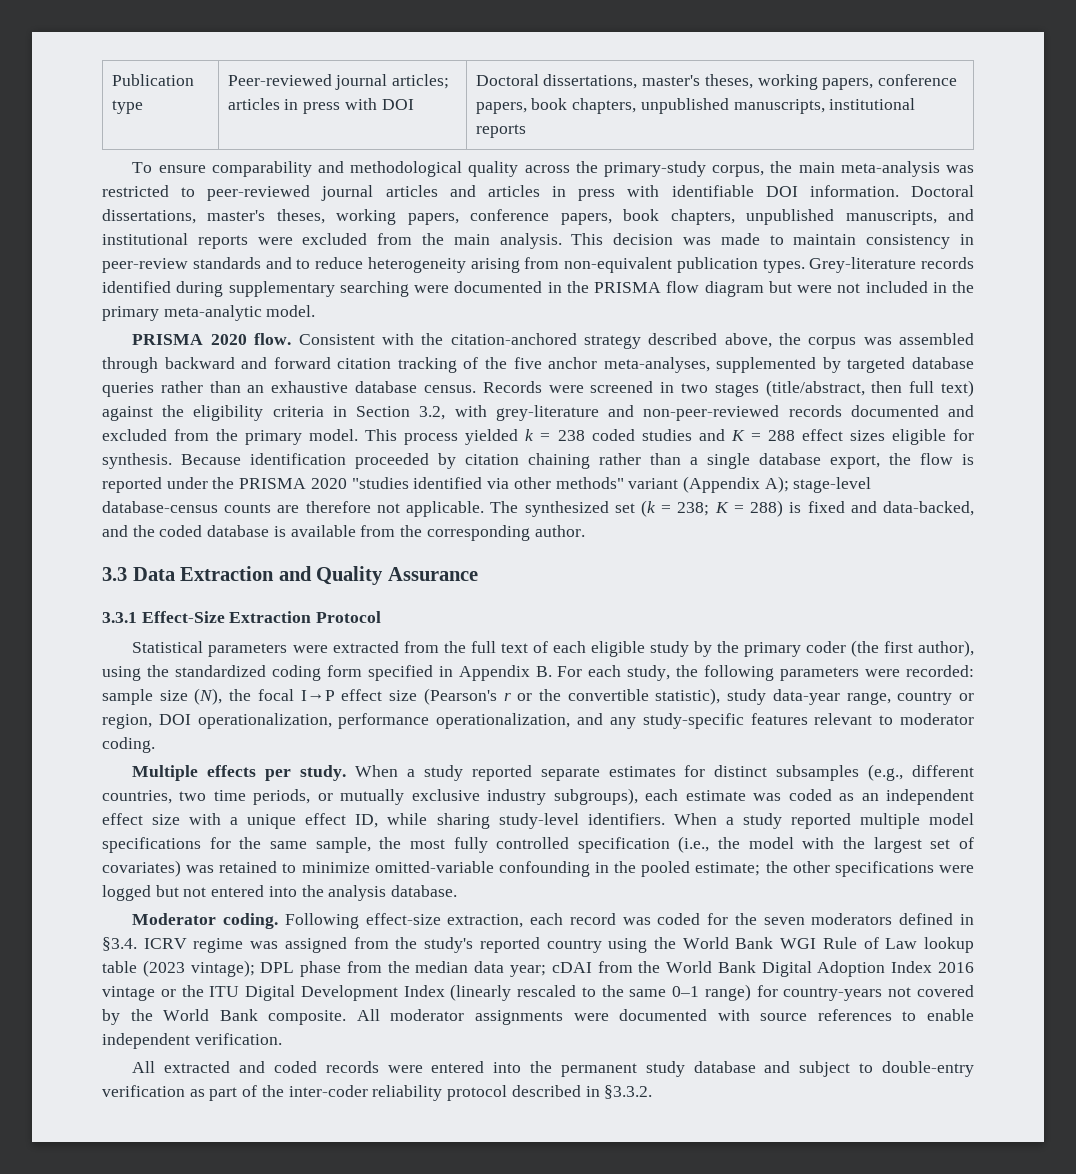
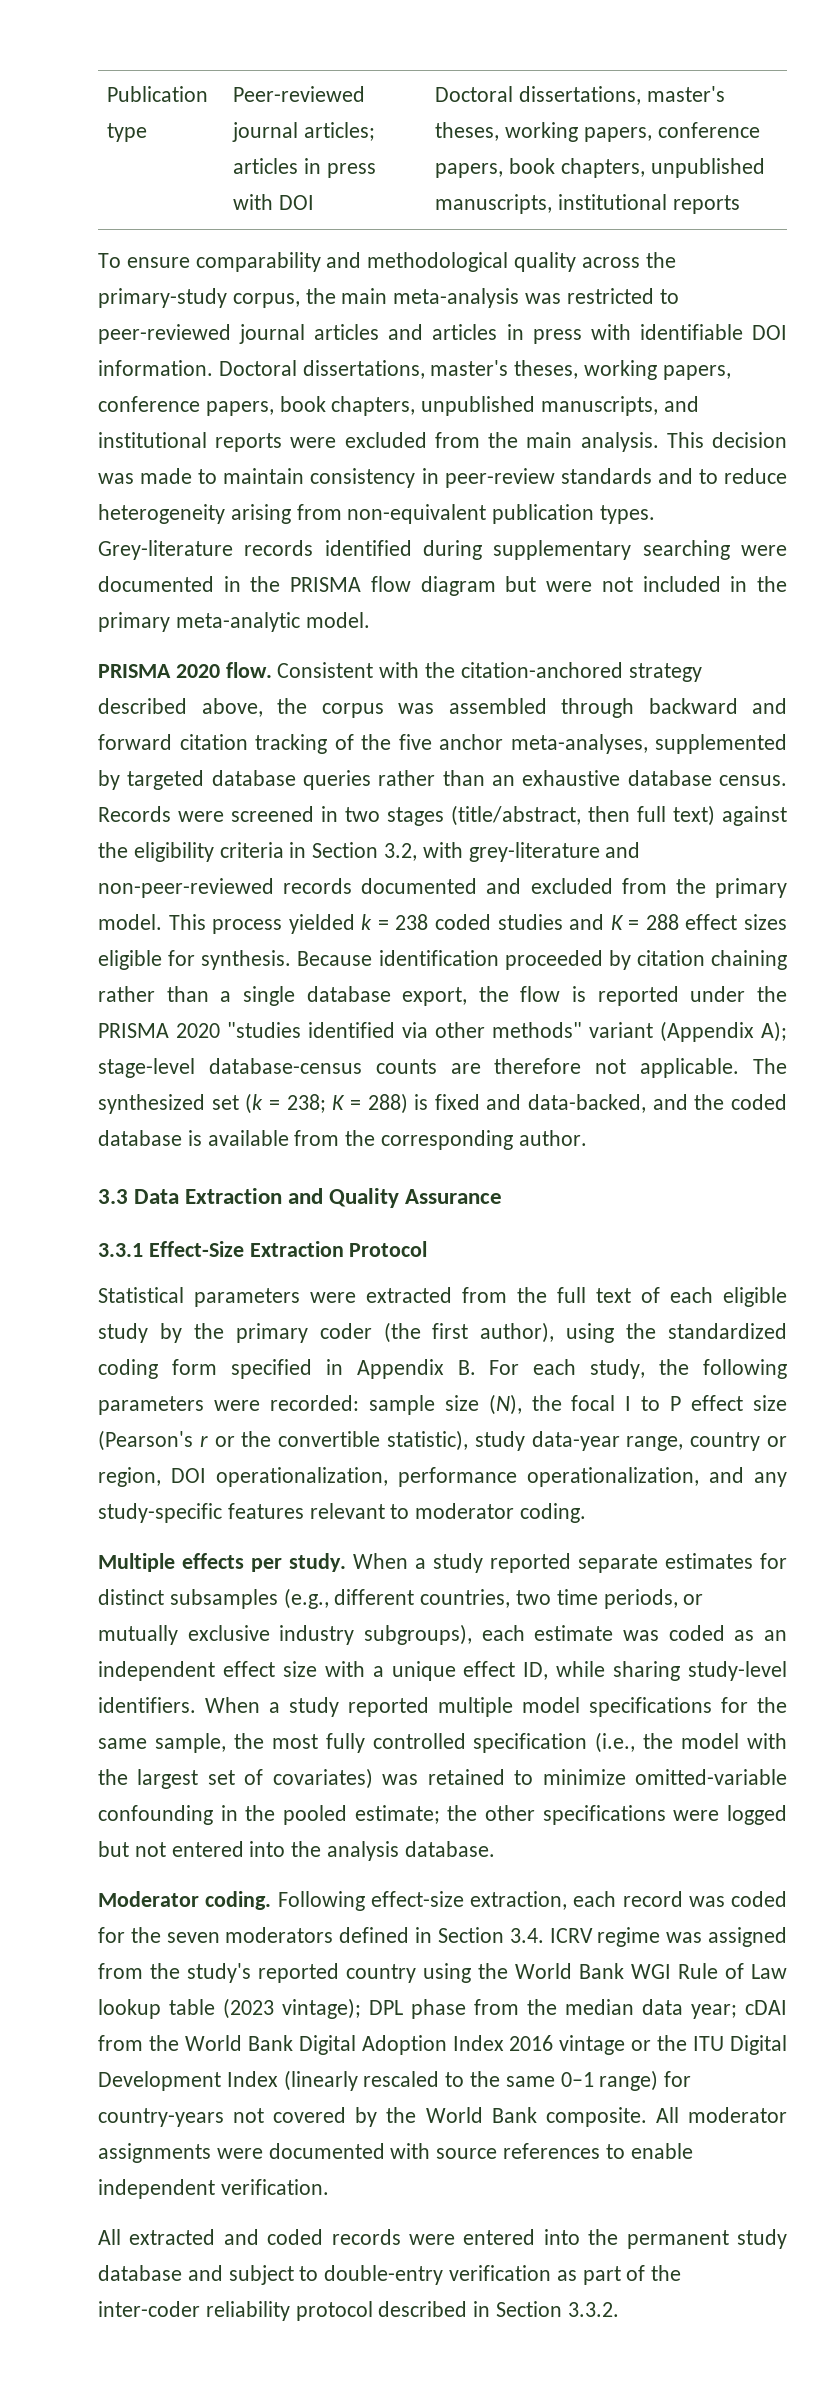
[300,690,335,701] I→P -> [625,1396,682,1411] I to P
[102,937,137,951] §3.4. -> [437,1927,544,1943] Section 3.4.
[604,1085,653,1099] §3.3.2. -> [496,2301,619,2317] Section 3.3.2.

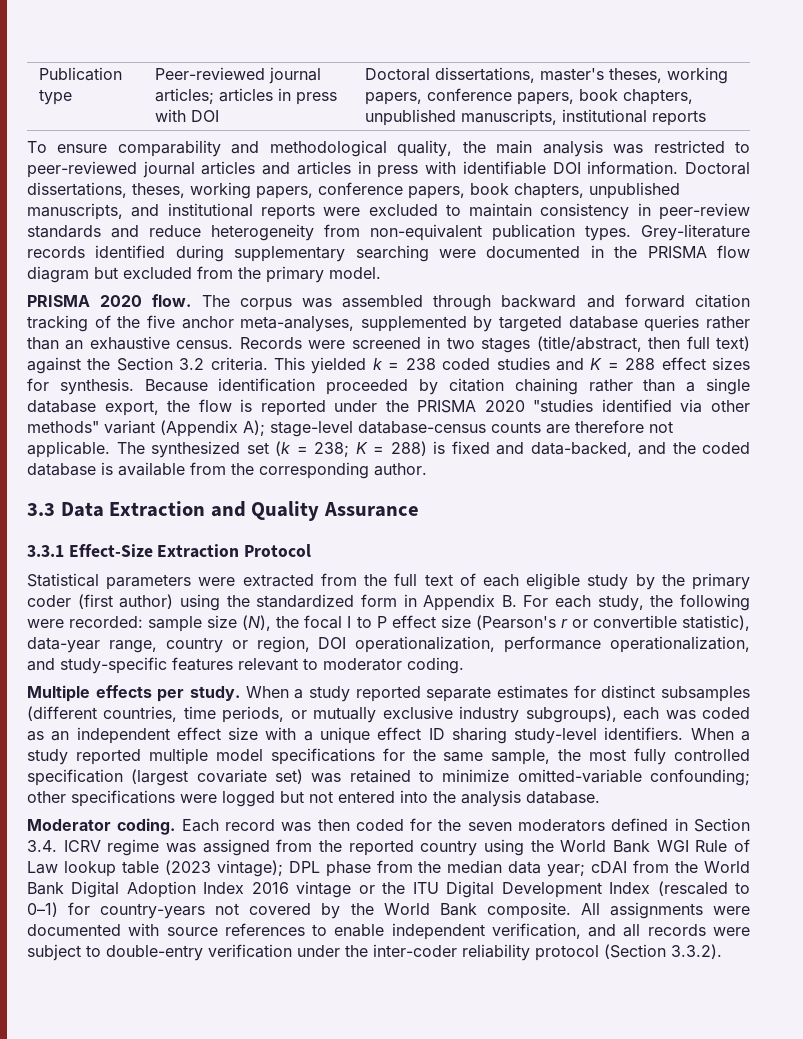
[514,252,676,272] [98,288,520,308] quality across the primary-study corpus, the main meta-analysis -> [397,140,603,157] quality, the main analysis
[430,360,509,376] master's -> (127, 190) none
[434,432,787,452] [98,468,193,484] from the main analysis. This decision was made -> (438, 210) none
[698,469,718,484] to -> (139, 231) none
[230,504,291,524] arising -> (314, 232) none
[546,576,788,592] [98,612,300,632] were not included in the primary meta-analytic -> [123,266,324,283] excluded from the primary
[277,662,702,682] [98,698,307,717] Consistent with the citation-anchored strategy described above, the -> [201,295,230,307] The
[627,770,712,786] database -> (170, 343) none
[133,842,641,862] [98,878,787,898] [98,914,283,934] eligibility criteria in Section 3.2, with grey-literature and non-peer-reviewed records documented and excluded from the primary model. This process -> [116,357,306,371] Section 3.2 criteria. This
[98,950,162,970] eligible -> (750, 363) none
[383,1322,787,1343] [98,1359,312,1379] (the first author), using the standardized coding form specified -> [77,594,397,611] (first author) using the standardized form
[98,1396,204,1415] parameters -> (750, 602) none
[241,1431,272,1447] the -> (588, 623) none
[474,1431,525,1451] study -> (750, 623) none
[754,1472,787,1487] any -> (55, 664) none
[283,1588,552,1609] (e.g., different countries, two -> [27,706,178,722] (different countries,
[534,1625,614,1641] estimate -> (660, 713) none
[523,1661,606,1680] ID, while -> [428,728,445,740] ID
[595,1732,787,1753] [98,1768,373,1789] (i.e., the model with the largest set of covariates) -> [131,769,303,786] (largest covariate set)
[98,1805,478,1825] confounding in the pooled estimate; the -> [649,769,750,786] confounding;
[277,1891,617,1911] Following effect-size extraction, each -> [181,819,219,832] Each
(725, 1901) none -> [317,819,350,831] then
[187,1963,251,1983] study's -> (342, 846) none
[283,2070,659,2091] (linearly rescaled to the same 0–1 range) -> [657,881,750,896] [27,902,58,917] (rescaled to 0–1)
[687,2107,787,2123] moderator -> (600, 909) none
[220,2179,329,2195] [98,2229,787,2249] [98,2265,223,2281] verification. // All extracted and coded records were entered into the permanent study database and -> [491,923,750,939] verification, and all records were
[556,2265,646,2285] as part of -> [297,945,340,957] under
[378,2301,619,2317] described in Section 3.3.2. -> [604,944,722,959] (Section 3.3.2).

